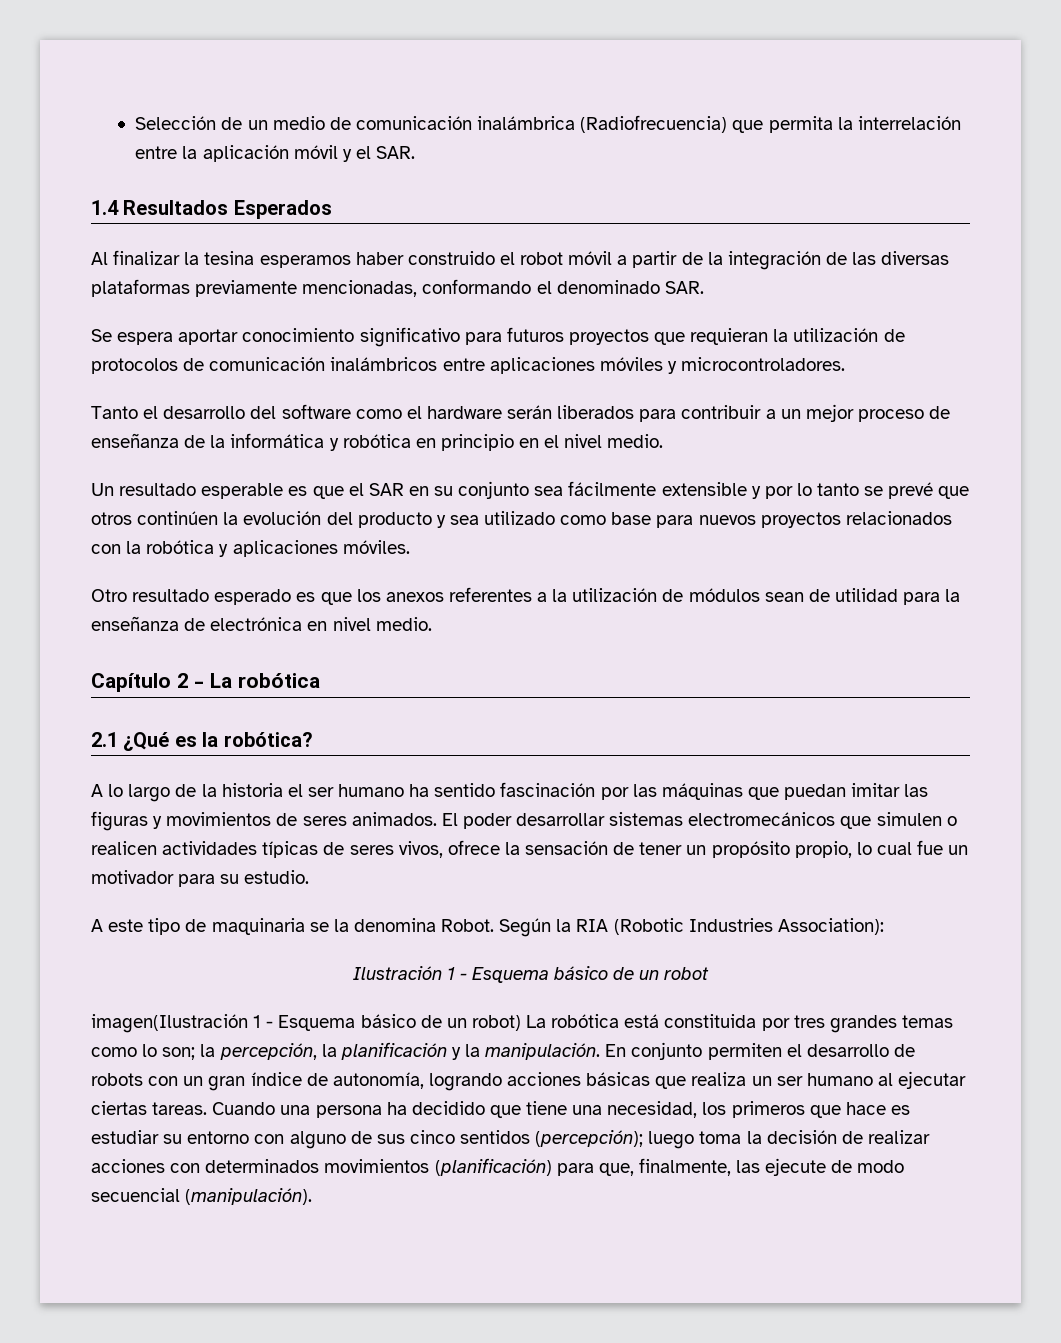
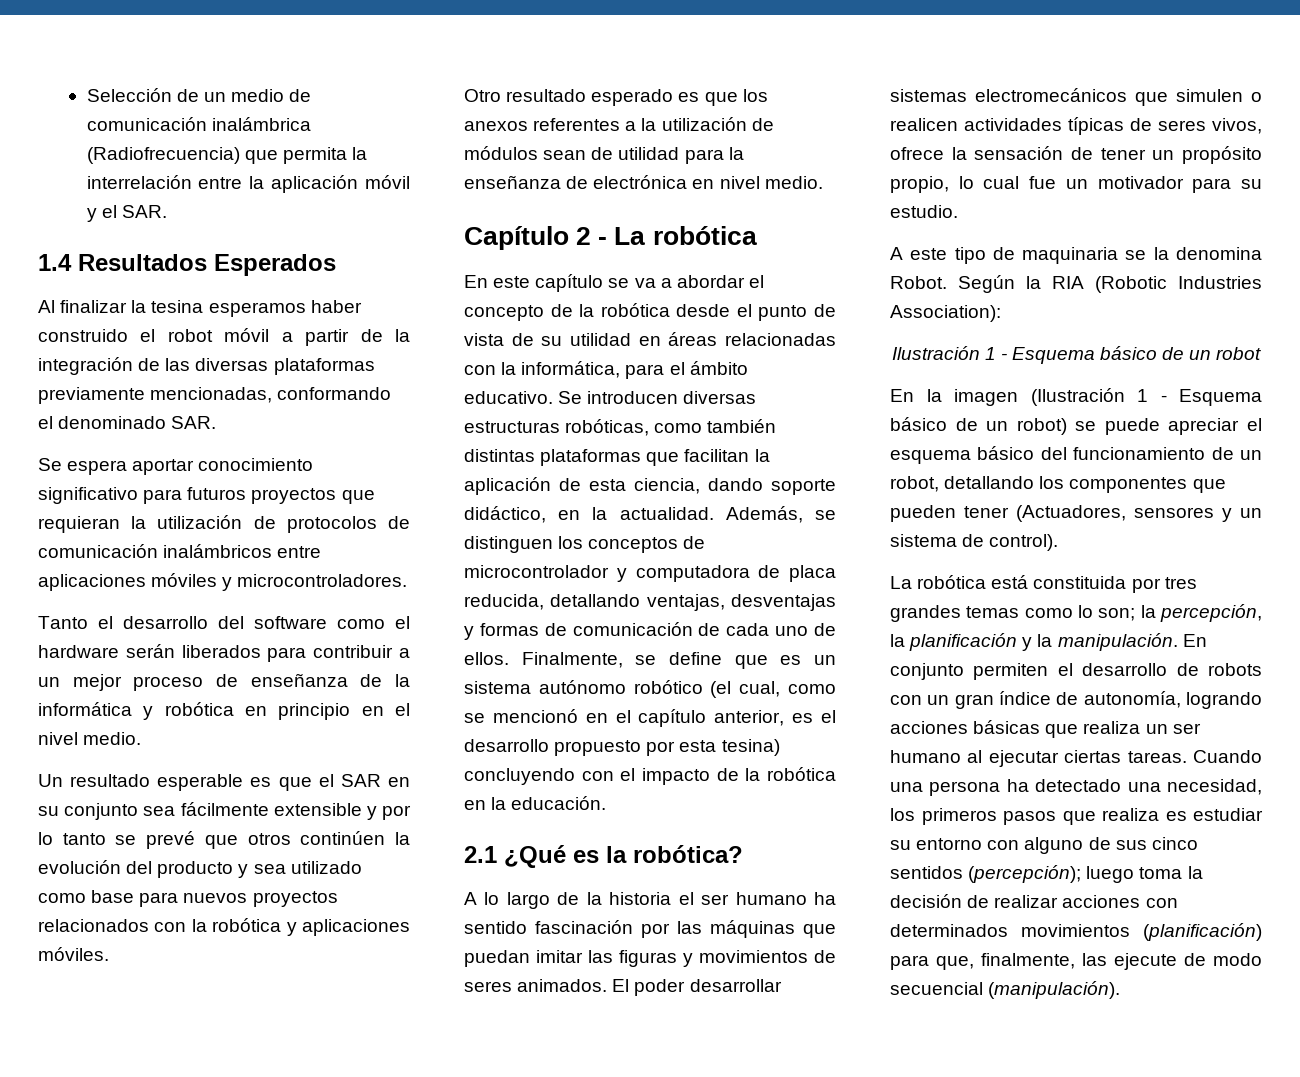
(320, 680) none -> [464,274,764,292] [464,303,836,321] [464,332,836,346] [464,361,748,379] [464,391,757,404] [464,419,777,436] [464,449,770,466] [464,477,836,495] [464,506,836,523] [464,536,706,553] [464,565,836,582] [464,594,836,611] [464,622,836,640] [464,652,836,669] [464,680,836,698] [464,709,837,727] [464,739,780,756] [464,767,837,785] [464,796,607,810] // En este capítulo se va a abordar el concepto de la robótica desde el punto de vista de su utilidad en áreas relacionadas con la informática, para el ámbito educativo. Se introducen diversas estructuras robóticas, como también distintas plataformas que facilitan la aplicación de esta ciencia, dando soporte didáctico, en la actualidad. Además, se distinguen los conceptos de microcontrolador y computadora de placa reducida, detallando ventajas, desventajas y formas de comunicación de cada uno de ellos. Finalmente, se define que es un sistema autónomo robótico (el cual, como se mencionó en el capítulo anterior, es el desarrollo propuesto por esta tesina) concluyendo con el impacto de la robótica en la educación.
[91,1014,248,1033] imagen(Ilustración -> [890,388,1125,406] En la imagen (Ilustración
(521, 1023) none -> [1075,418,1262,435] [890,446,1262,464] [890,476,1226,493] [890,505,1262,522] [890,534,1059,551] se puede apreciar el esquema básico del funcionamiento de un robot, detallando los componentes que pueden tener (Actuadores, sensores y un sistema de control). //
[411,1101,568,1118] decidido que tiene -> [1035,779,1122,792] detectado
[809,1102,886,1118] que hace -> [1003,808,1159,825] pasos que realiza

